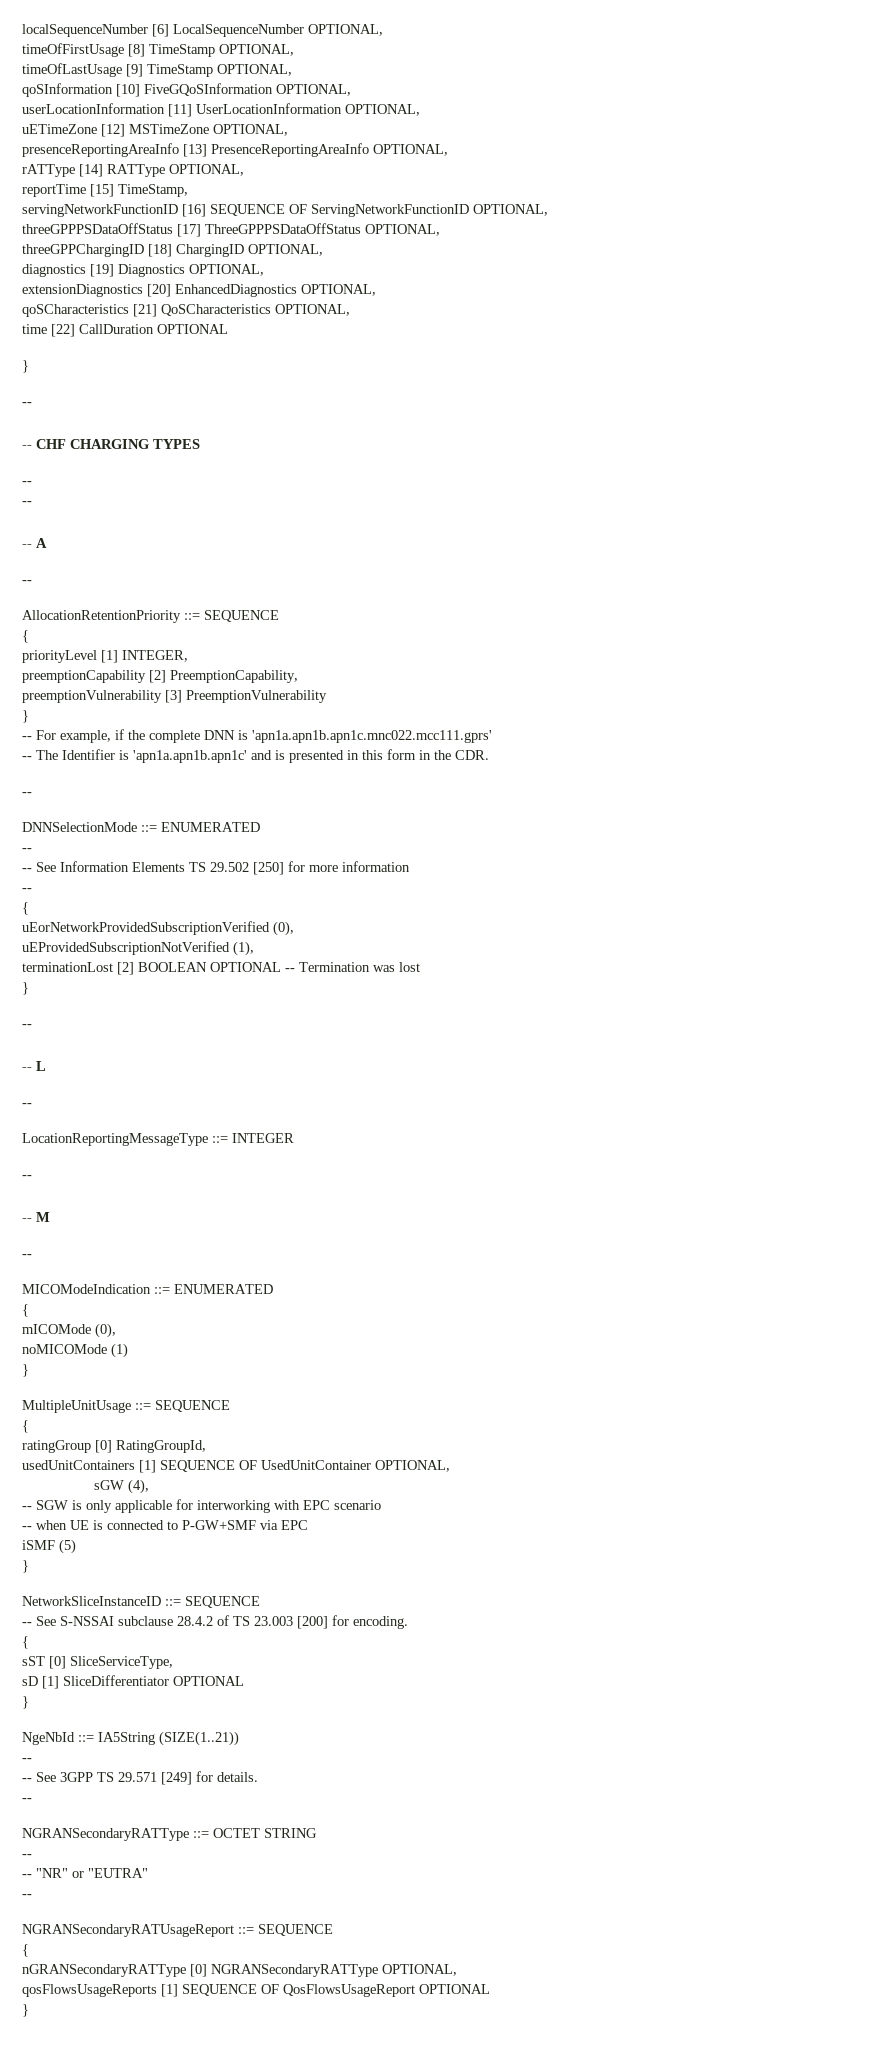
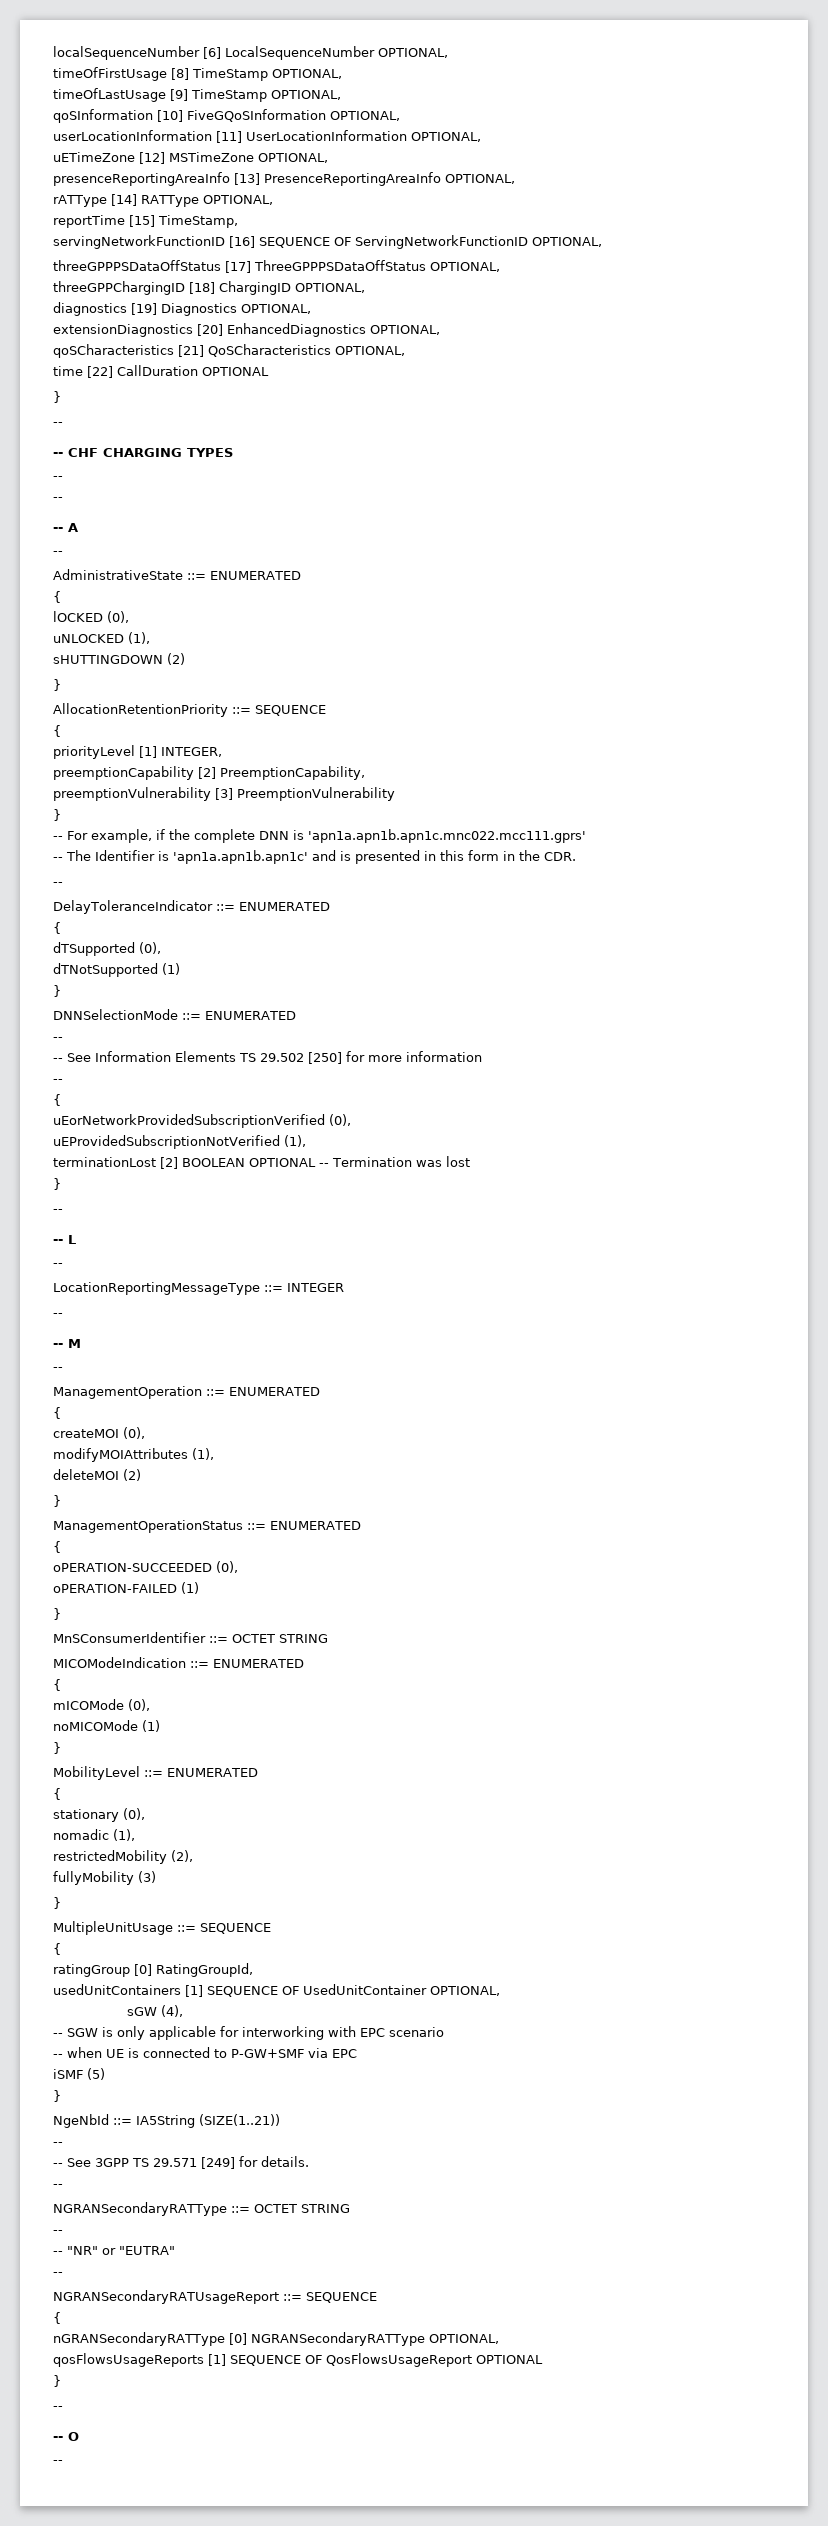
(32, 582) none -> [53,569,301,580] [53,591,61,603] [53,611,129,623] [53,632,150,644] [53,653,185,665] [53,679,61,691] // AdministrativeState ::= ENUMERATED // { // lOCKED (0), // uNLOCKED (1), // sHUTTINGDOWN (2) // }
(32, 794) none -> [53,900,330,914] [53,922,61,934] [53,942,161,956] [53,963,180,977] [53,985,61,997] // DelayToleranceIndicator ::= ENUMERATED // { // dTSupported (0), // dTNotSupported (1) // }
(32, 1256) none -> [53,1386,320,1399] [53,1407,61,1419] [53,1427,145,1439] [53,1448,214,1462] [53,1469,141,1481] [53,1495,61,1507] [53,1520,361,1533] [53,1541,61,1553] [53,1561,238,1573] [53,1582,199,1594] [53,1608,61,1620] [53,1632,328,1643] // ManagementOperation ::= ENUMERATED // { // createMOI (0), // modifyMOIAttributes (1), // deleteMOI (2) // } // ManagementOperationStatus ::= ENUMERATED // { // oPERATION-SUCCEEDED (0), // oPERATION-FAILED (1) // } // MnSConsumerIdentifier ::= OCTET STRING
(29, 1370) none -> [53,1766,258,1780] [53,1788,61,1800] [53,1808,145,1822] [53,1829,135,1841] [53,1850,193,1864] [53,1871,156,1885] [53,1897,61,1909] // MobilityLevel ::= ENUMERATED // { // stationary (0), // nomadic (1), // restrictedMobility (2), // fullyMobility (3) // }
[22,1596,260,1608] [22,1615,408,1629] [22,1636,29,1649] [22,1656,173,1669] [22,1675,244,1689] [22,1696,29,1709] // NetworkSliceInstanceID ::= SEQUENCE // -- See S-NSSAI subclause 28.4.2 of TS 23.003 [200] for encoding. // { // sST [0] SliceServiceType, // sD [1] SliceDifferentiator OPTIONAL // } -> (61, 2096) none
(29, 2010) none -> [53,2406,63,2410] [53,2432,79,2441] [53,2460,63,2464] // -- // -- O // --

